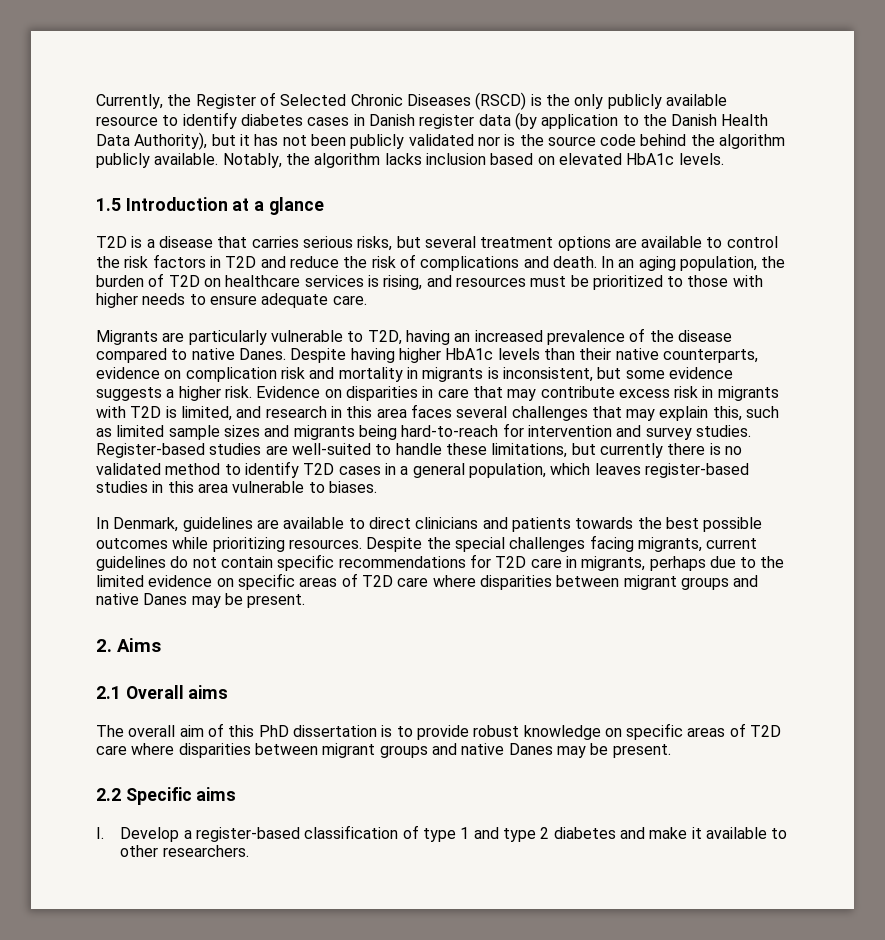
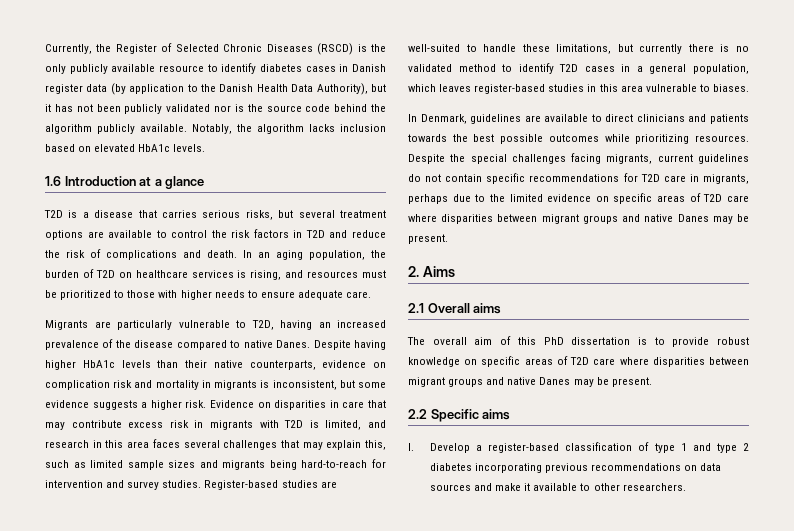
[96,198,121,211] 1.5 -> [45,176,61,186] 1.6
(616, 833) none -> [474,463,722,473] [429,484,471,491] incorporating previous recommendations on data sources

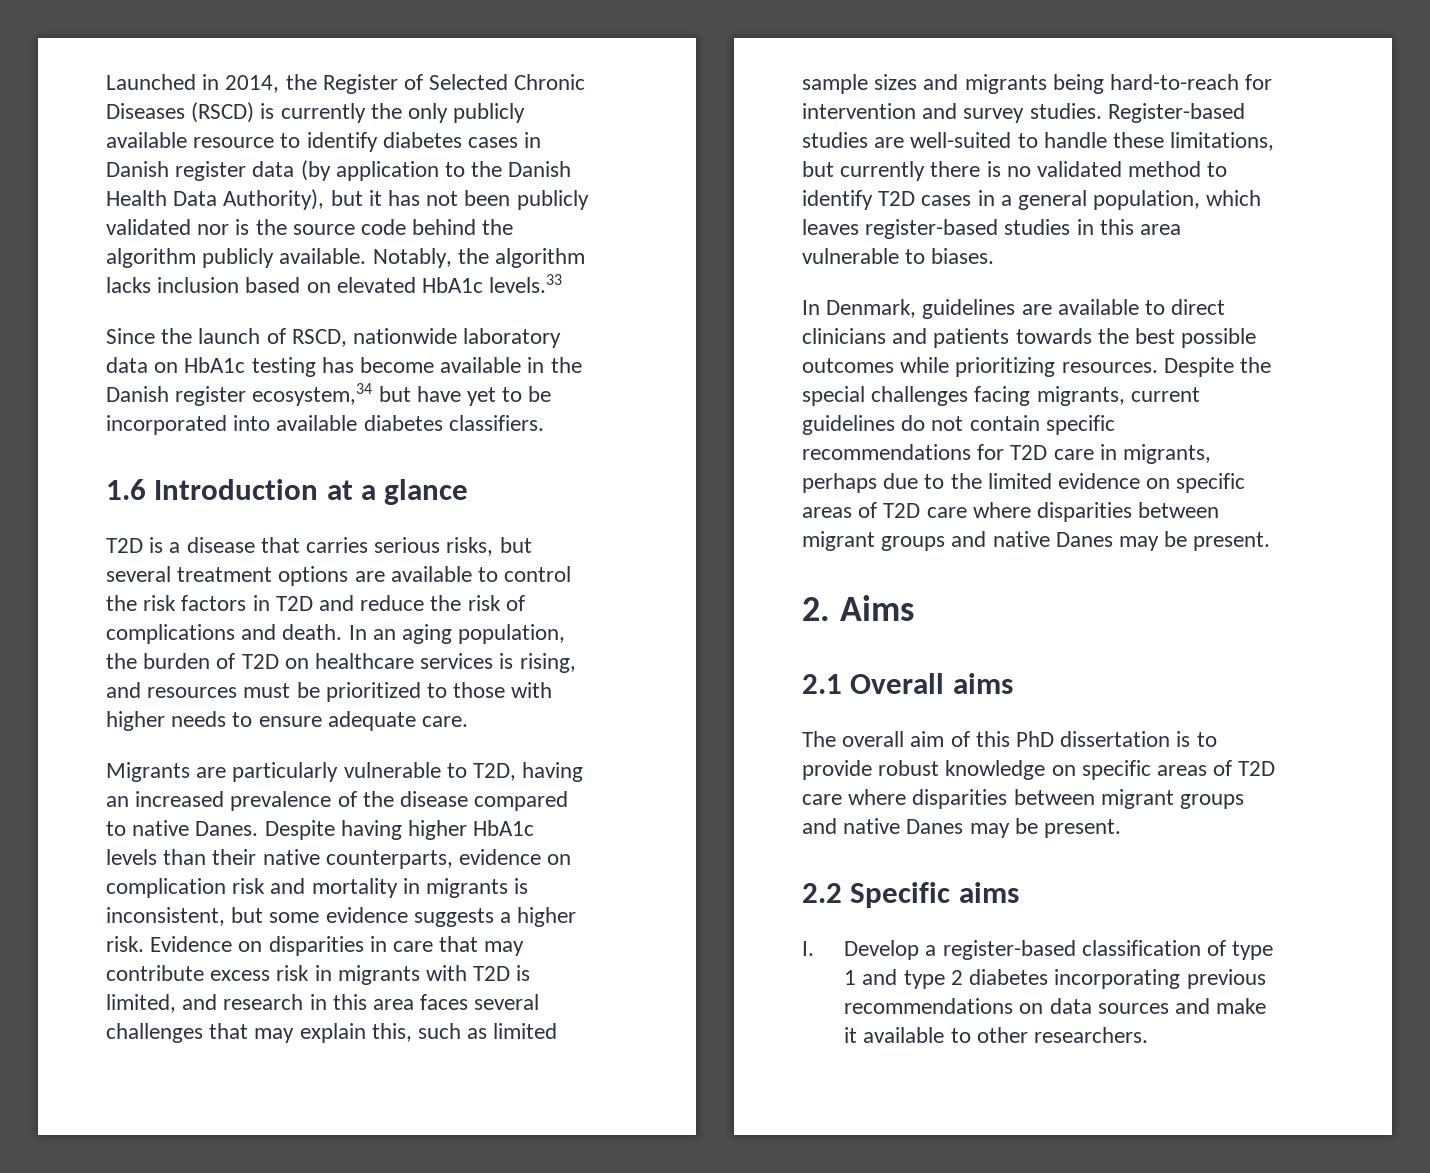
[45,44,92,54] Currently, -> [106,74,280,93] Launched in 2014,
(367, 48) none -> [280,103,366,123] currently
[173,144,206,152] levels. -> [489,274,563,293] [106,328,562,348] [106,357,582,377] [106,383,552,406] [106,415,544,435] levels.33 // Since the launch of RSCD, nationwide laboratory data on HbA1c testing has become available in the Danish register ecosystem,34 but have yet to be incorporated into available diabetes classifiers.

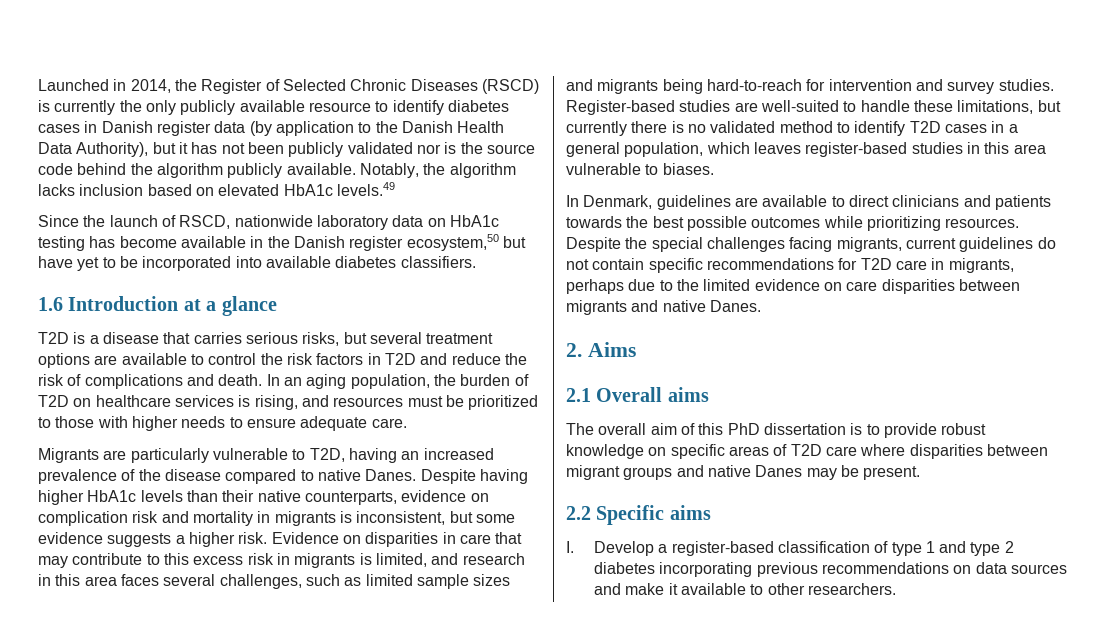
[489,274,563,293] levels.33 -> [336,182,395,196] levels.49
[252,383,373,406] ecosystem,34 -> [406,234,499,251] ecosystem,50
(204, 973) none -> [146,553,189,565] to this
[426,965,511,981] with T2D -> (356, 560) none
[106,1023,412,1043] challenges that may explain this, -> [219,574,302,589] challenges,
[1176,473,1246,493] [802,502,1220,522] [802,531,1271,551] specific areas of T2D care where disparities between migrant groups and native Danes may be present. -> [846,279,1020,294] [566,300,761,315] care disparities between migrants and native Danes.

